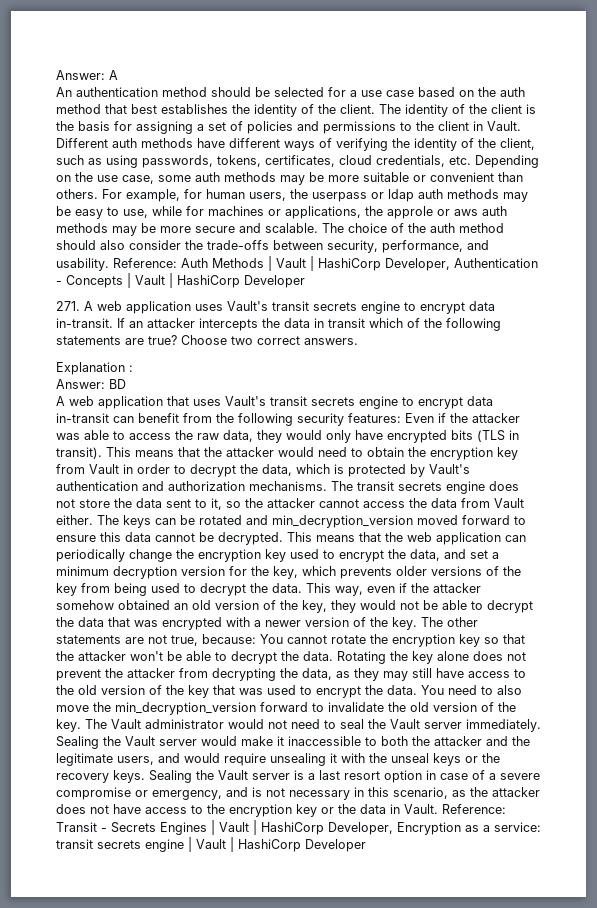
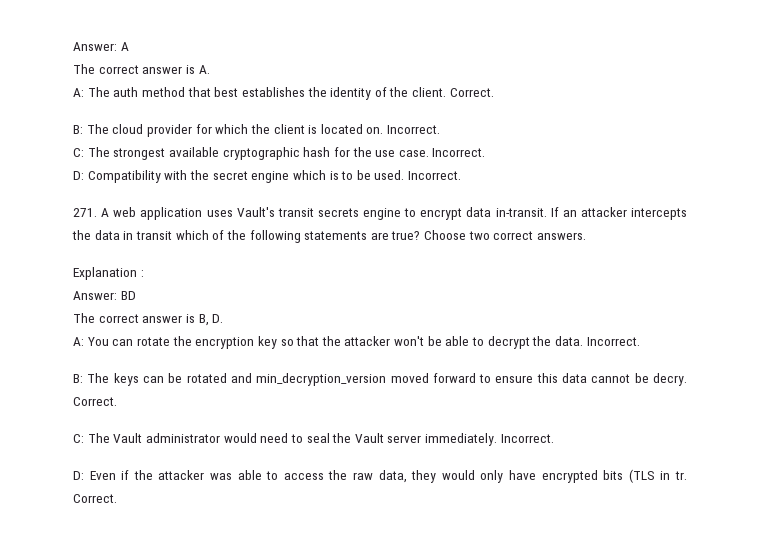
[56,87,496,97] An authentication method should be selected for a use case based on the -> [73,64,210,74] [73,87,110,97] The correct answer is A. // A: The
[379,104,536,117] [56,121,521,134] [56,138,535,151] [56,155,539,168] [56,172,523,185] [56,189,528,202] [56,206,507,219] [56,223,504,236] [56,240,489,253] [56,256,538,271] [56,273,305,288] The identity of the client is the basis for assigning a set of policies and permissions to the client in Vault. Different auth methods have different ways of verifying the identity of the client, such as using passwords, tokens, certificates, cloud credentials, etc. Depending on the use case, some auth methods may be more suitable or convenient than others. For example, for human users, the userpass or ldap auth methods may be easy to use, while for machines or applications, the approle or aws auth methods may be more secure and scalable. The choice of the auth method should also consider the trade-offs between security, performance, and usability. Reference: Auth Methods | Vault | HashiCorp Developer, Authentication - Concepts | Vault | HashiCorp Developer -> [449,88,494,97] [73,124,441,137] [73,147,486,160] [73,170,462,183] Correct. // B: The cloud provider for which the client is located on. Incorrect. // C: The strongest available cryptographic hash for the use case. Incorrect. // D: Compatibility with the secret engine which is to be used. Incorrect.
[56,396,493,409] [56,413,401,426] A web application that uses Vault's transit secrets engine to encrypt data in-transit can benefit from the following security features: -> [73,313,224,326] [73,336,640,349] [73,373,687,386] [73,397,117,406] [73,433,554,446] [73,471,84,480] The correct answer is B, D. // A: You can rotate the encryption key so that the attacker won't be able to decrypt the data. Incorrect. // B: The keys can be rotated and min_decryption_version moved forward to ensure this data cannot be decry. Correct. // C: The Vault administrator would need to seal the Vault server immediately. Incorrect. // D:
[56,447,518,460] [56,464,470,477] [56,481,519,494] [56,498,524,510] [56,515,526,528] [56,532,526,545] [56,549,499,562] [56,566,521,579] [56,583,481,596] [56,600,533,613] [56,617,478,630] [56,634,525,647] [56,651,526,664] [56,668,526,681] [56,685,522,698] [56,702,516,715] [56,719,541,732] [56,736,530,749] [56,753,500,766] [56,770,540,783] [56,787,540,800] [56,804,506,817] [56,820,541,835] [56,837,366,852] transit). This means that the attacker would need to obtain the encryption key from Vault in order to decrypt the data, which is protected by Vault's authentication and authorization mechanisms. The transit secrets engine does not store the data sent to it, so the attacker cannot access the data from Vault either. The keys can be rotated and min_decryption_version moved forward to ensure this data cannot be decrypted. This means that the web application can periodically change the encryption key used to encrypt the data, and set a minimum decryption version for the key, which prevents older versions of the key from being used to decrypt the data. This way, even if the attacker somehow obtained an old version of the key, they would not be able to decrypt the data that was encrypted with a newer version of the key. The other statements are not true, because: You cannot rotate the encryption key so that the attacker won't be able to decrypt the data. Rotating the key alone does not prevent the attacker from decrypting the data, as they may still have access to the old version of the key that was used to encrypt the data. You need to also move the min_decryption_version forward to invalidate the old version of the key. The Vault administrator would not need to seal the Vault server immediately. Sealing the Vault server would make it inaccessible to both the attacker and the legitimate users, and would require unsealing it with the unseal keys or the recovery keys. Sealing the Vault server is a last resort option in case of a severe compromise or emergency, and is not necessary in this scenario, as the attacker does not have access to the encryption key or the data in Vault. Reference: Transit - Secrets Engines | Vault | HashiCorp Developer, Encryption as a service: transit secrets engine | Vault | HashiCorp Developer -> [675,471,688,480] [73,494,117,503] tr. Correct.

